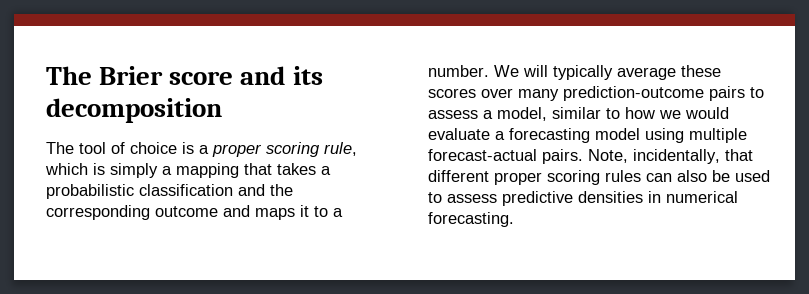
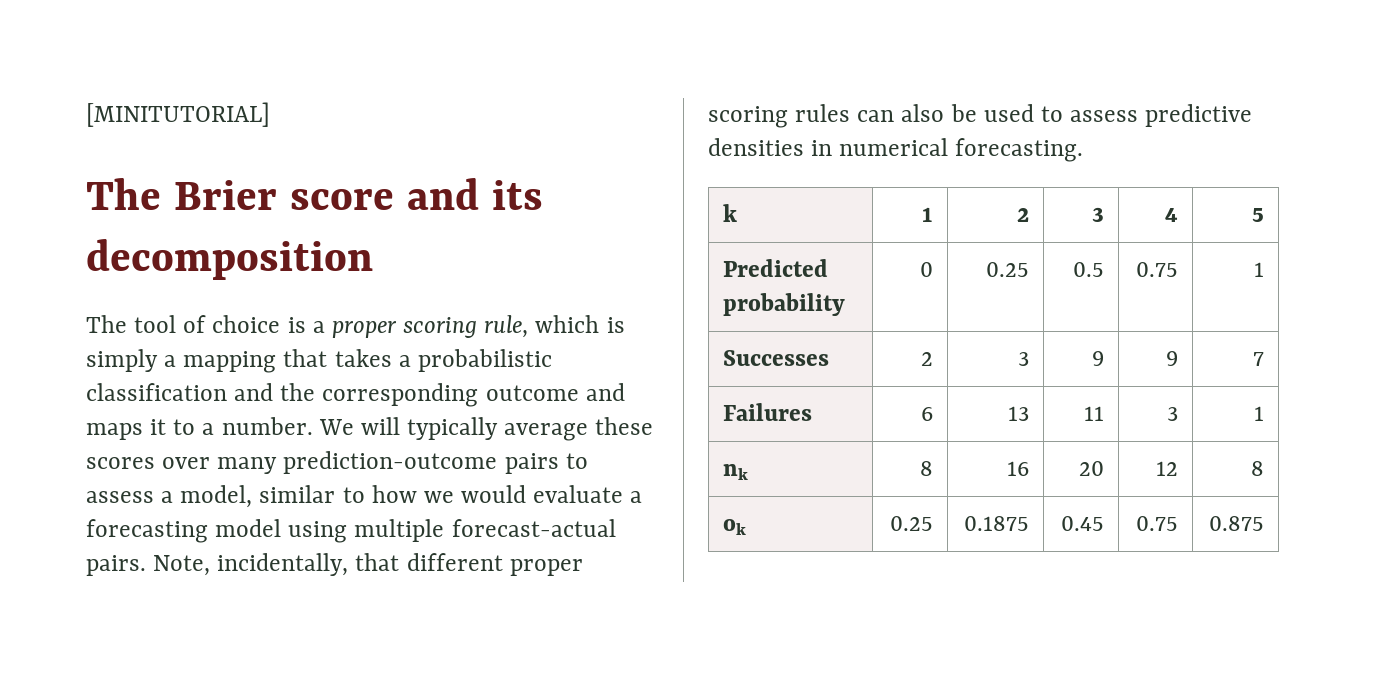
(46, 75) none -> [86,102,270,127] [MINITUTORIAL] //
(514, 219) none -> [723,204,738,222] [921,207,933,222] [1016,208,1029,222] [1091,207,1104,222] [1164,208,1178,222] [1251,208,1264,222] [723,259,829,277] [723,293,846,316] [919,262,933,277] [985,262,1029,277] [1072,262,1104,277] [1135,262,1178,277] [1253,262,1264,277] [723,350,830,366] [920,352,933,366] [1017,352,1029,366] [1091,351,1104,366] [1165,351,1178,366] [1252,352,1264,366] [723,403,813,421] [920,407,933,421] [1007,406,1029,421] [1083,406,1104,421] [1166,407,1178,421] [1253,406,1264,421] [723,464,749,480] [919,461,933,476] [1006,461,1029,476] [1078,461,1104,476] [1155,461,1178,476] [1250,461,1264,476] [723,519,747,535] [889,516,933,531] [963,516,1029,531] [1060,516,1104,531] [1135,516,1178,531] [1208,516,1264,531] // k | 1 | 2 | 3 | 4 | 5 // Predicted probability | 0 | 0.25 | 0.5 | 0.75 | 1 // Successes | 2 | 3 | 9 | 9 | 7 // Failures | 6 | 13 | 11 | 3 | 1 // nk | 8 | 16 | 20 | 12 | 8 // ok | 0.25 | 0.1875 | 0.45 | 0.75 | 0.875

